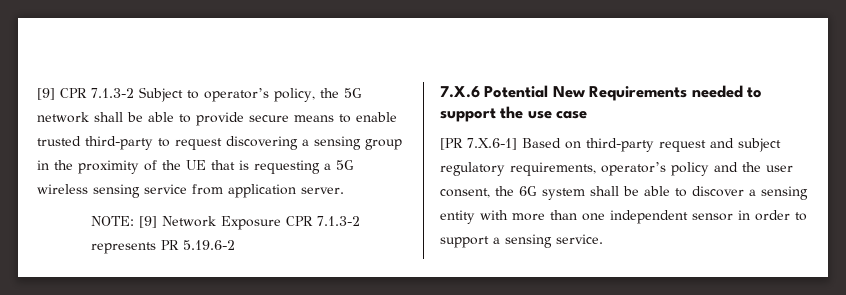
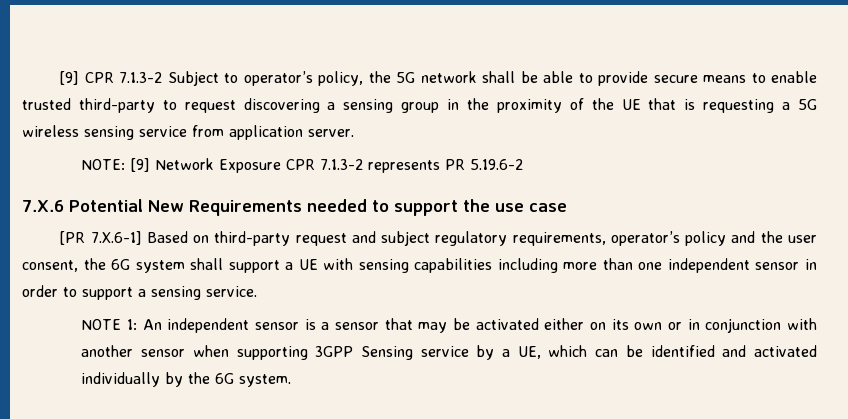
[623,186,808,200] [440,210,508,224] be able to discover a sensing entity with -> [228,258,558,273] support a UE with sensing capabilities including
(603, 239) none -> [81,318,817,333] [81,345,817,360] [81,372,292,387] // NOTE 1: An independent sensor is a sensor that may be activated either on its own or in conjunction with another sensor when supporting 3GPP Sensing service by a UE, which can be identified and activated individually by the 6G system.

